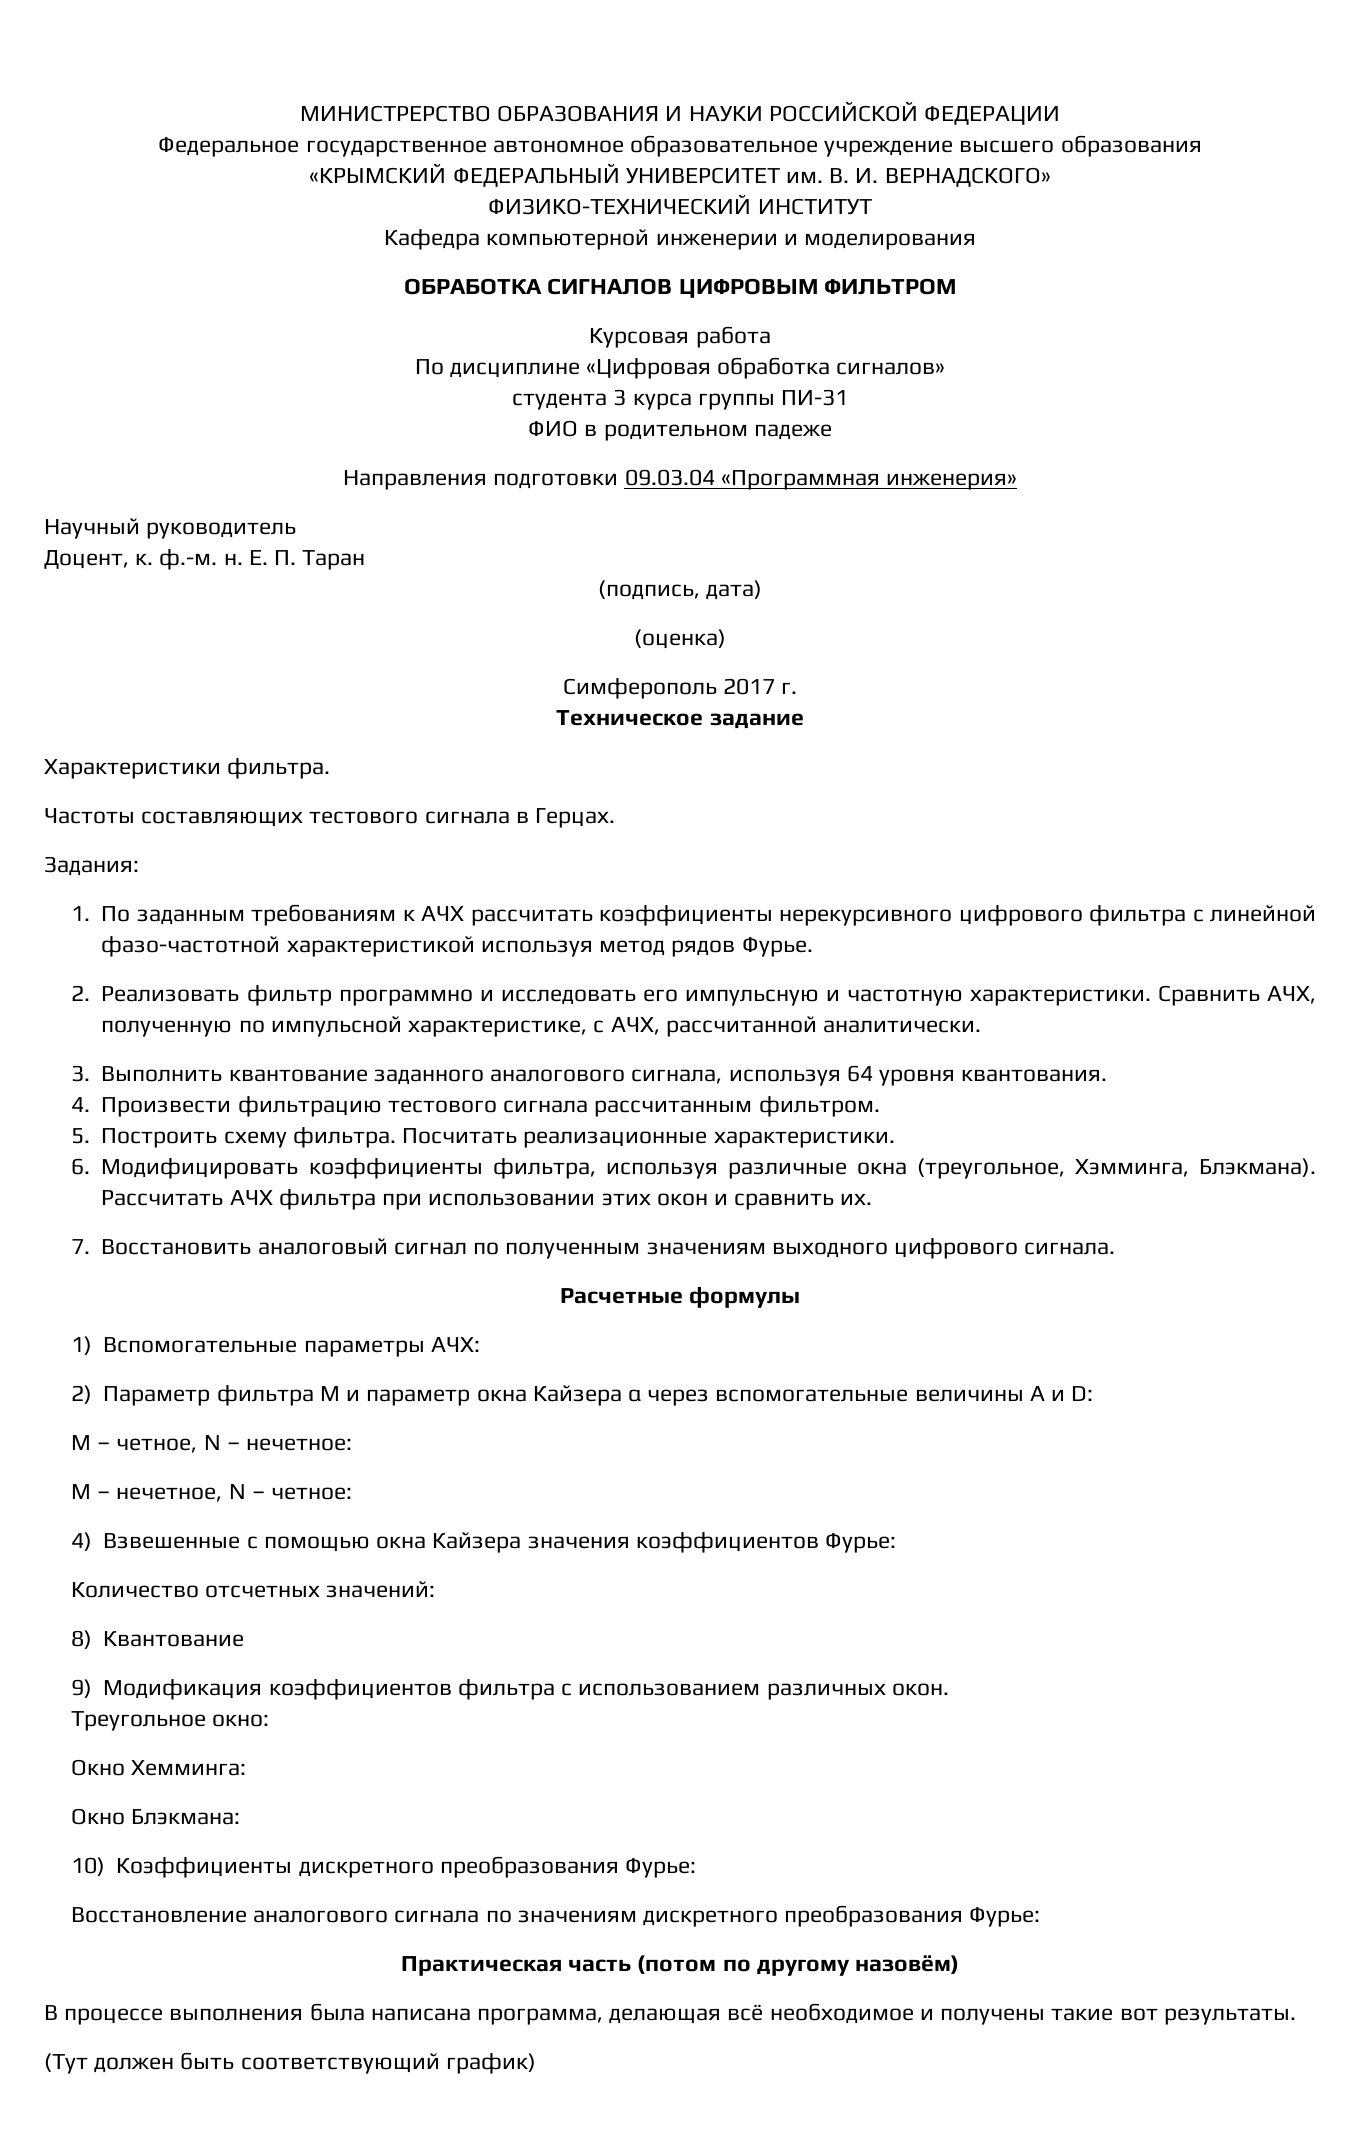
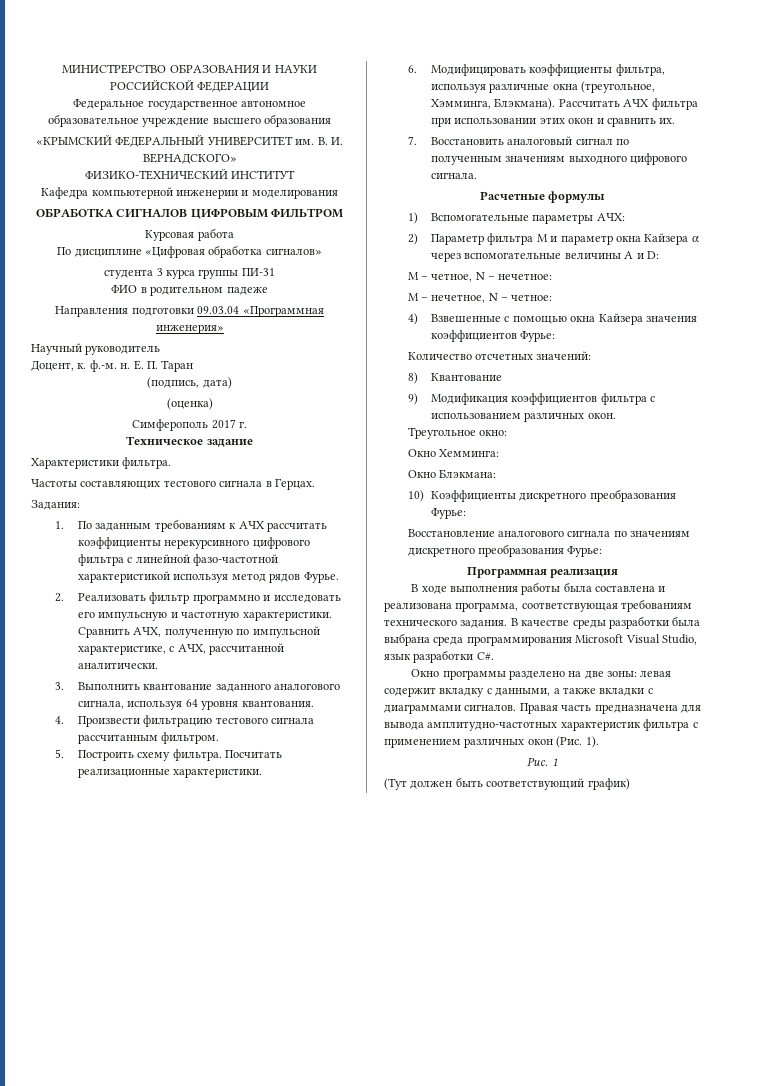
[400,1955,960,1976] [44,2003,1296,2025] Практическая часть (потом по другому назовём) // В процессе выполнения была написана программа, делающая всё необходимое и получены такие вот результаты. -> [466,567,619,578] [411,582,666,595] [384,599,693,612] [384,616,701,629] [384,633,697,646] [384,650,494,663] [411,669,672,680] [384,687,653,697] [384,703,701,714] [384,719,698,731] [384,736,599,748] [527,757,558,766] Программная реализация // В ходе выполнения работы была составлена и реализована программа, соответствующая требованиям технического задания. В качестве среды разработки была выбрана среда программирования Microsoft Visual Studio, язык разработки C#. // Окно программы разделено на две зоны: левая содержит вкладку с данными, а также вкладки с диаграммами сигналов. Правая часть предназначена для вывода амплитудно-частотных характеристик фильтра с применением различных окон (Рис. 1). // Рис. 1

